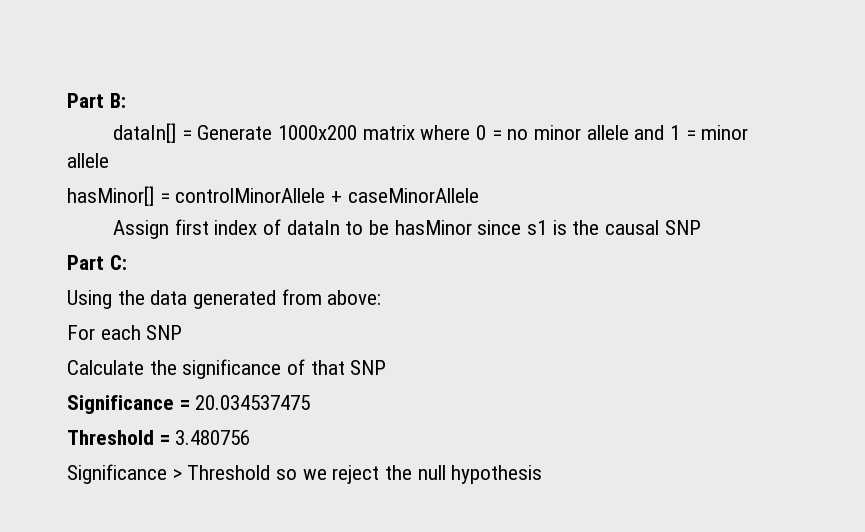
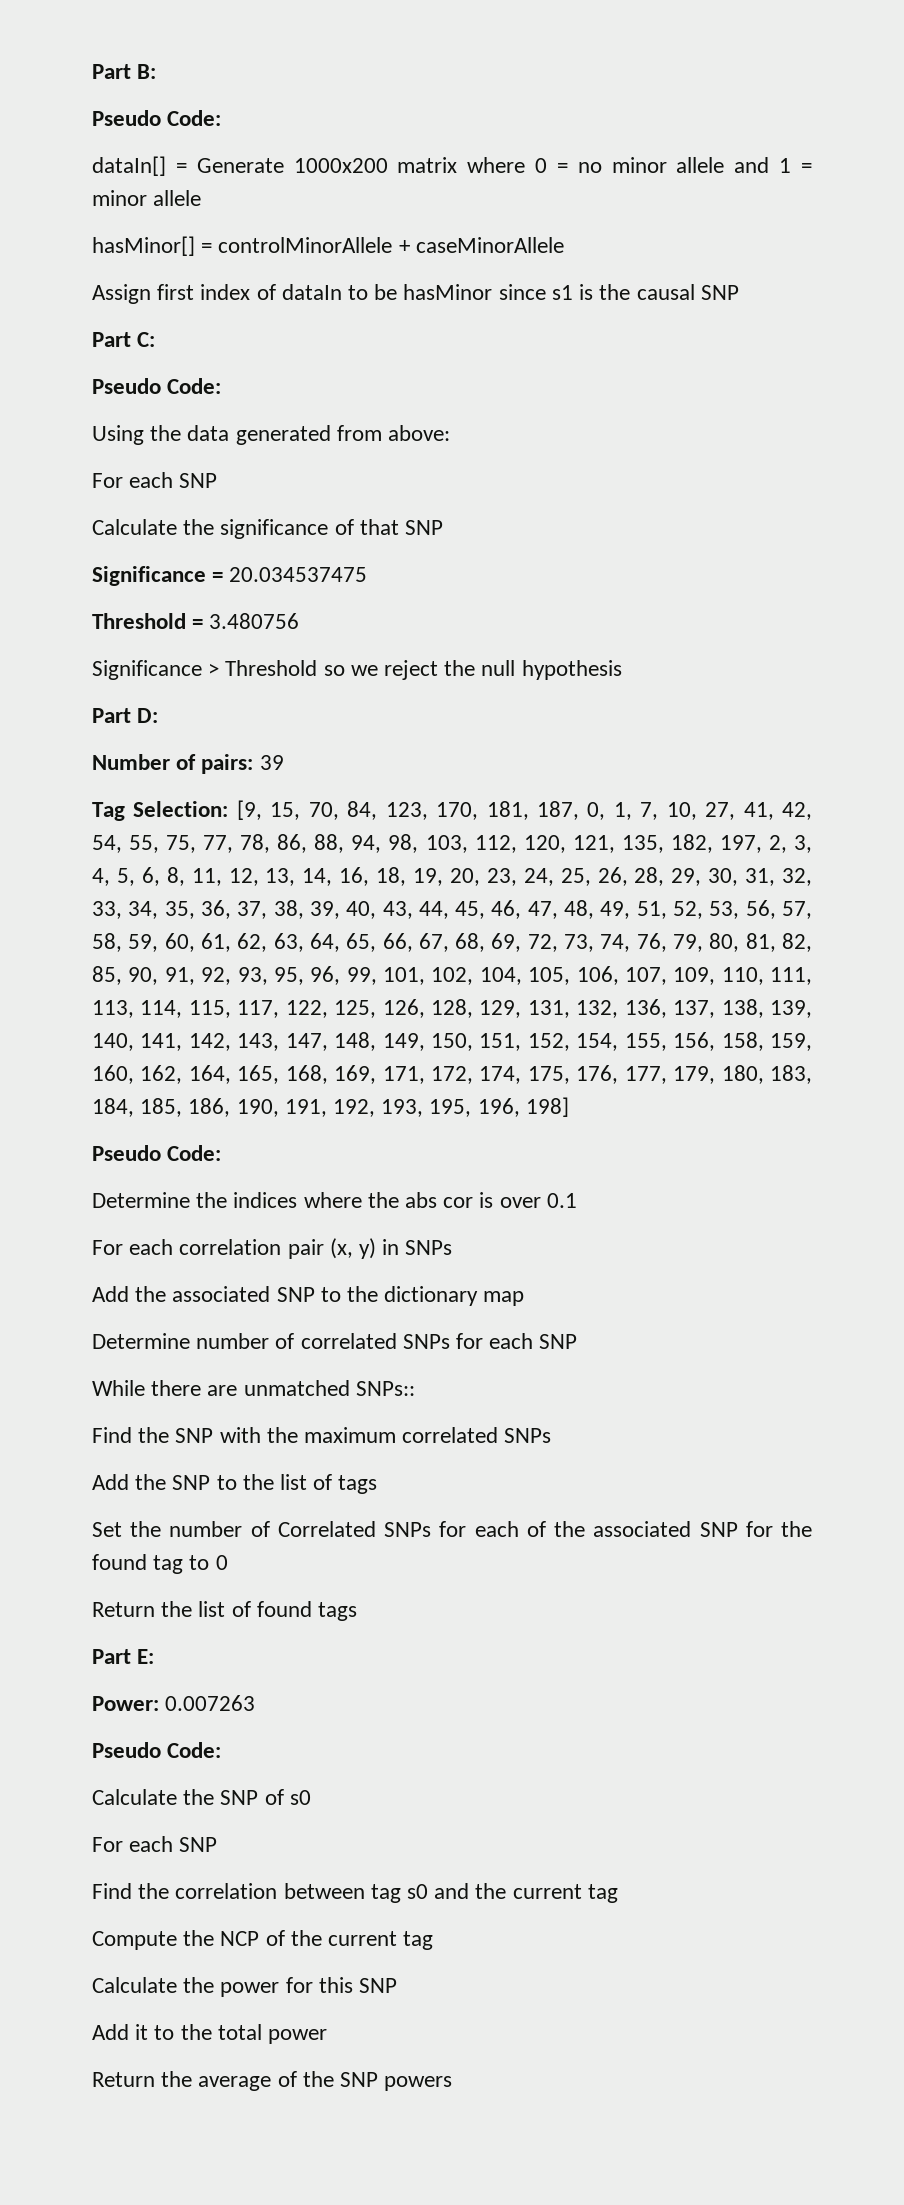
(126, 100) none -> [92,110,222,126] // Pseudo Code:
(127, 262) none -> [92,378,222,394] // Pseudo Code:
(543, 474) none -> [92,708,159,723] [92,754,284,774] [92,800,812,821] [92,834,812,853] [92,867,812,886] [92,900,812,919] [92,933,812,952] [92,966,812,985] [92,999,813,1018] [92,1032,813,1051] [92,1065,813,1084] [92,1097,569,1117] [92,1145,222,1161] [92,1192,577,1208] [92,1238,453,1259] [92,1286,525,1306] [92,1333,578,1349] [92,1380,415,1396] [92,1427,552,1443] [92,1474,378,1494] [92,1521,813,1537] [92,1554,228,1574] [92,1601,358,1621] [92,1649,155,1664] [92,1695,256,1711] [92,1742,222,1758] [92,1789,311,1805] [92,1836,218,1852] [92,1883,618,1903] [92,1930,434,1950] [92,1977,398,1997] [92,2024,328,2044] [92,2071,453,2091] // Part D: // Number of pairs: 39 // Tag Selection: [9, 15, 70, 84, 123, 170, 181, 187, 0, 1, 7, 10, 27, 41, 42, 54, 55, 75, 77, 78, 86, 88, 94, 98, 103, 112, 120, 121, 135, 182, 197, 2, 3, 4, 5, 6, 8, 11, 12, 13, 14, 16, 18, 19, 20, 23, 24, 25, 26, 28, 29, 30, 31, 32, 33, 34, 35, 36, 37, 38, 39, 40, 43, 44, 45, 46, 47, 48, 49, 51, 52, 53, 56, 57, 58, 59, 60, 61, 62, 63, 64, 65, 66, 67, 68, 69, 72, 73, 74, 76, 79, 80, 81, 82, 85, 90, 91, 92, 93, 95, 96, 99, 101, 102, 104, 105, 106, 107, 109, 110, 111, 113, 114, 115, 117, 122, 125, 126, 128, 129, 131, 132, 136, 137, 138, 139, 140, 141, 142, 143, 147, 148, 149, 150, 151, 152, 154, 155, 156, 158, 159, 160, 162, 164, 165, 168, 169, 171, 172, 174, 175, 176, 177, 179, 180, 183, 184, 185, 186, 190, 191, 192, 193, 195, 196, 198] // Pseudo Code: // Determine the indices where the abs cor is over 0.1 // For each correlation pair (x, y) in SNPs // Add the associated SNP to the dictionary map // Determine number of correlated SNPs for each SNP // While there are unmatched SNPs:: // Find the SNP with the maximum correlated SNPs // Add the SNP to the list of tags // Set the number of Correlated SNPs for each of the associated SNP for the found tag to 0 // Return the list of found tags // Part E: // Power: 0.007263 // Pseudo Code: // Calculate the SNP of s0 // For each SNP // Find the correlation between tag s0 and the current tag // Compute the NCP of the current tag // Calculate the power for this SNP // Add it to the total power // Return the average of the SNP powers

